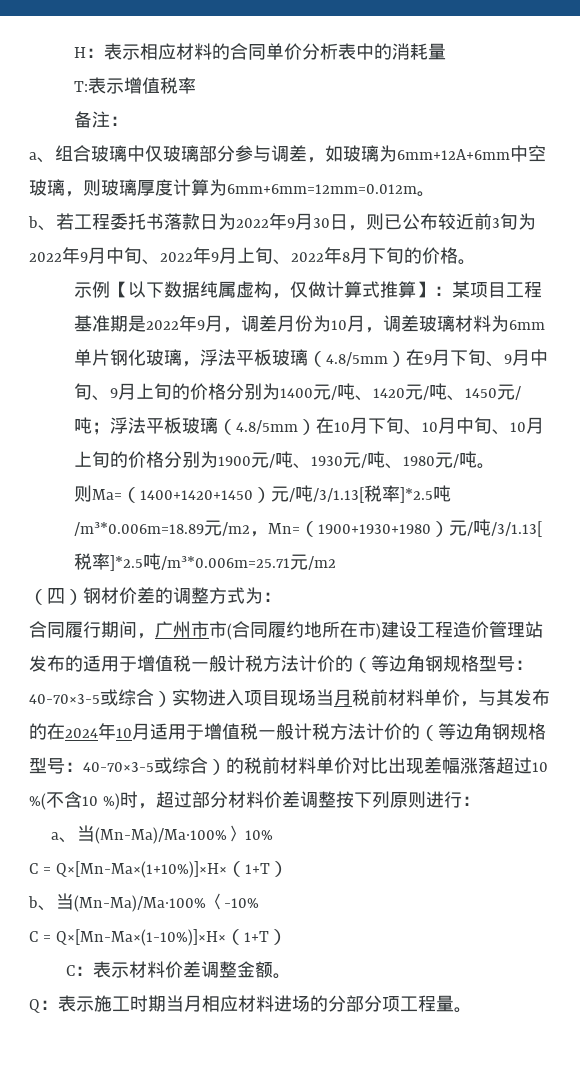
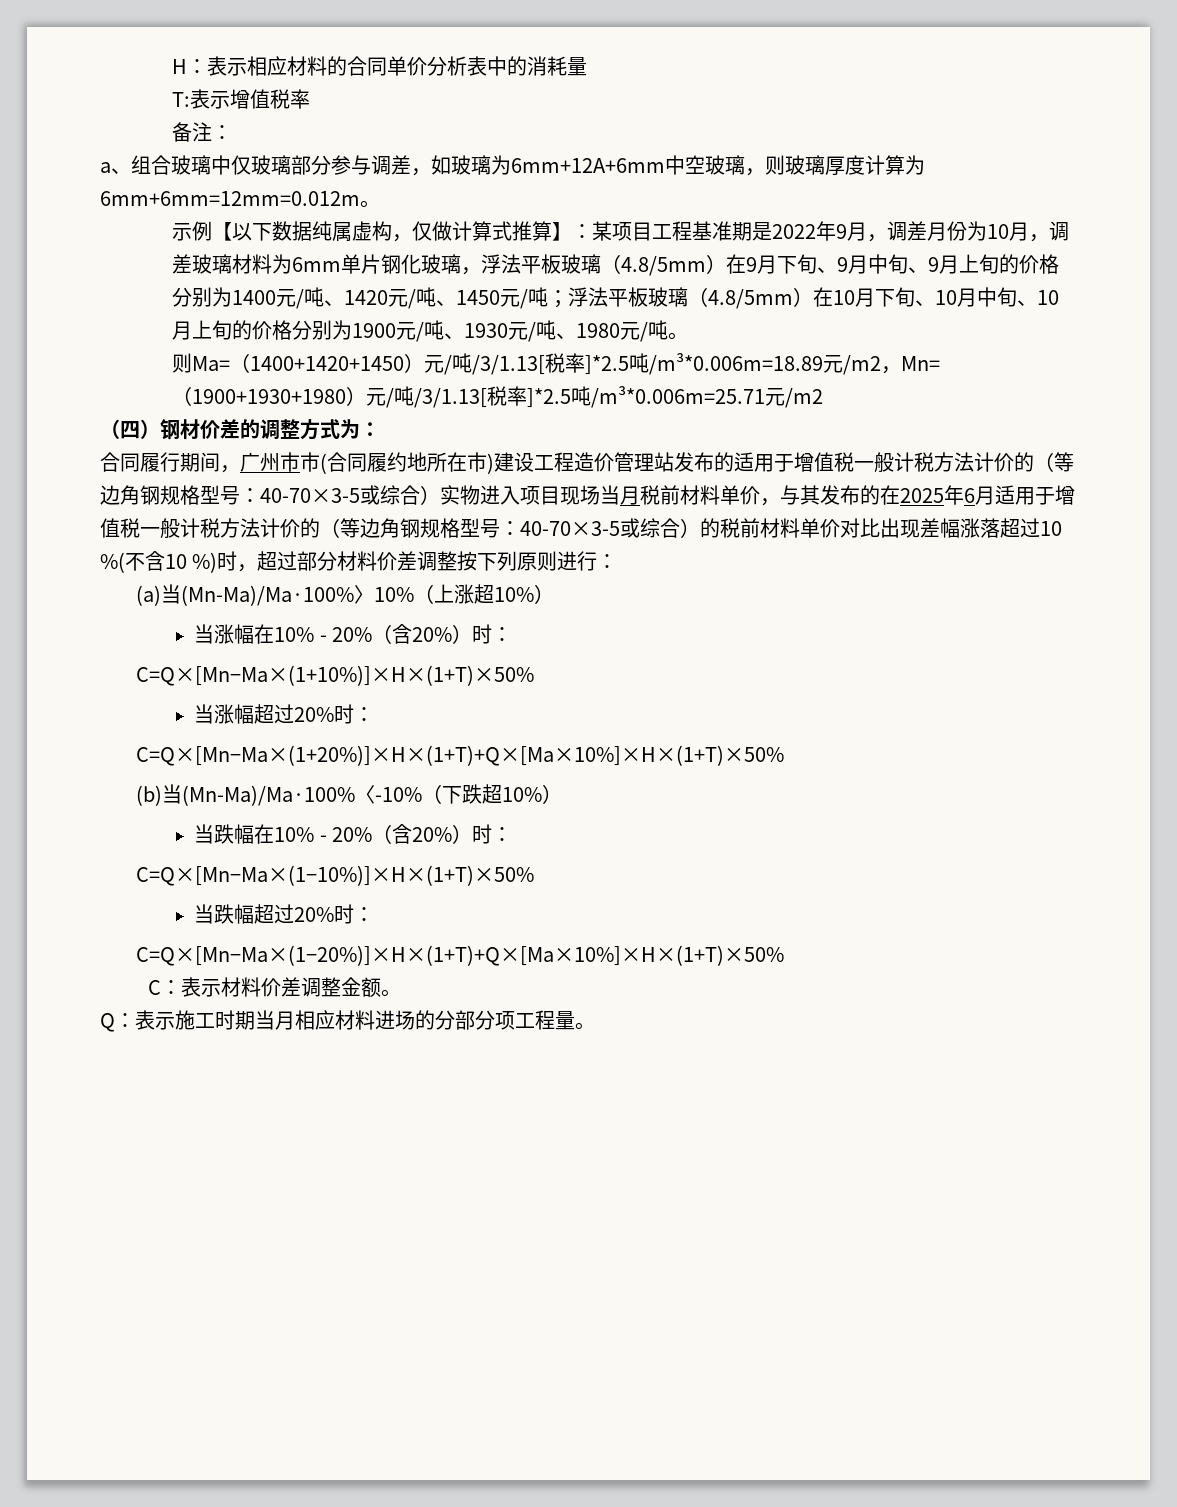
[28,213,536,231] [29,247,476,265] // b、若工程委托书落款日为2022年9月30日，则已公布较近前3旬为2022年9月中旬、2022年9月上旬、2022年8月下旬的价格。 -> (380, 204) none
[65,723,132,740] 2024年10 -> [900,485,975,505] 2025年6
[51,832,78,843] a、 -> [136,585,162,606] (a)
[29,861,288,878] [28,893,259,912] [29,929,287,946] // C = Q×[Mn-Ma×(1+10%)]×H×（1+T） // b、当(Mn-Ma)/Ma·100%〈-10% // C = Q×[Mn-Ma×(1-10%)]×H×（1+T） -> [414,584,555,604] [194,624,513,644] [136,665,535,686] [194,704,375,724] [136,745,785,766] [136,784,563,806] [194,824,513,844] [136,865,535,886] [194,904,375,924] [136,945,785,966] （上涨超10%） // 当涨幅在10% - 20%（含20%）时： // C=Q×[Mn−Ma×(1+10%)]×H×(1+T)×50% // 当涨幅超过20%时： // C=Q×[Mn−Ma×(1+20%)]×H×(1+T)+Q×[Ma×10%]×H×(1+T)×50% // (b)当(Mn-Ma)/Ma·100%〈-10%（下跌超10%） // 当跌幅在10% - 20%（含20%）时： // C=Q×[Mn−Ma×(1−10%)]×H×(1+T)×50% // 当跌幅超过20%时： // C=Q×[Mn−Ma×(1−20%)]×H×(1+T)+Q×[Ma×10%]×H×(1+T)×50%

